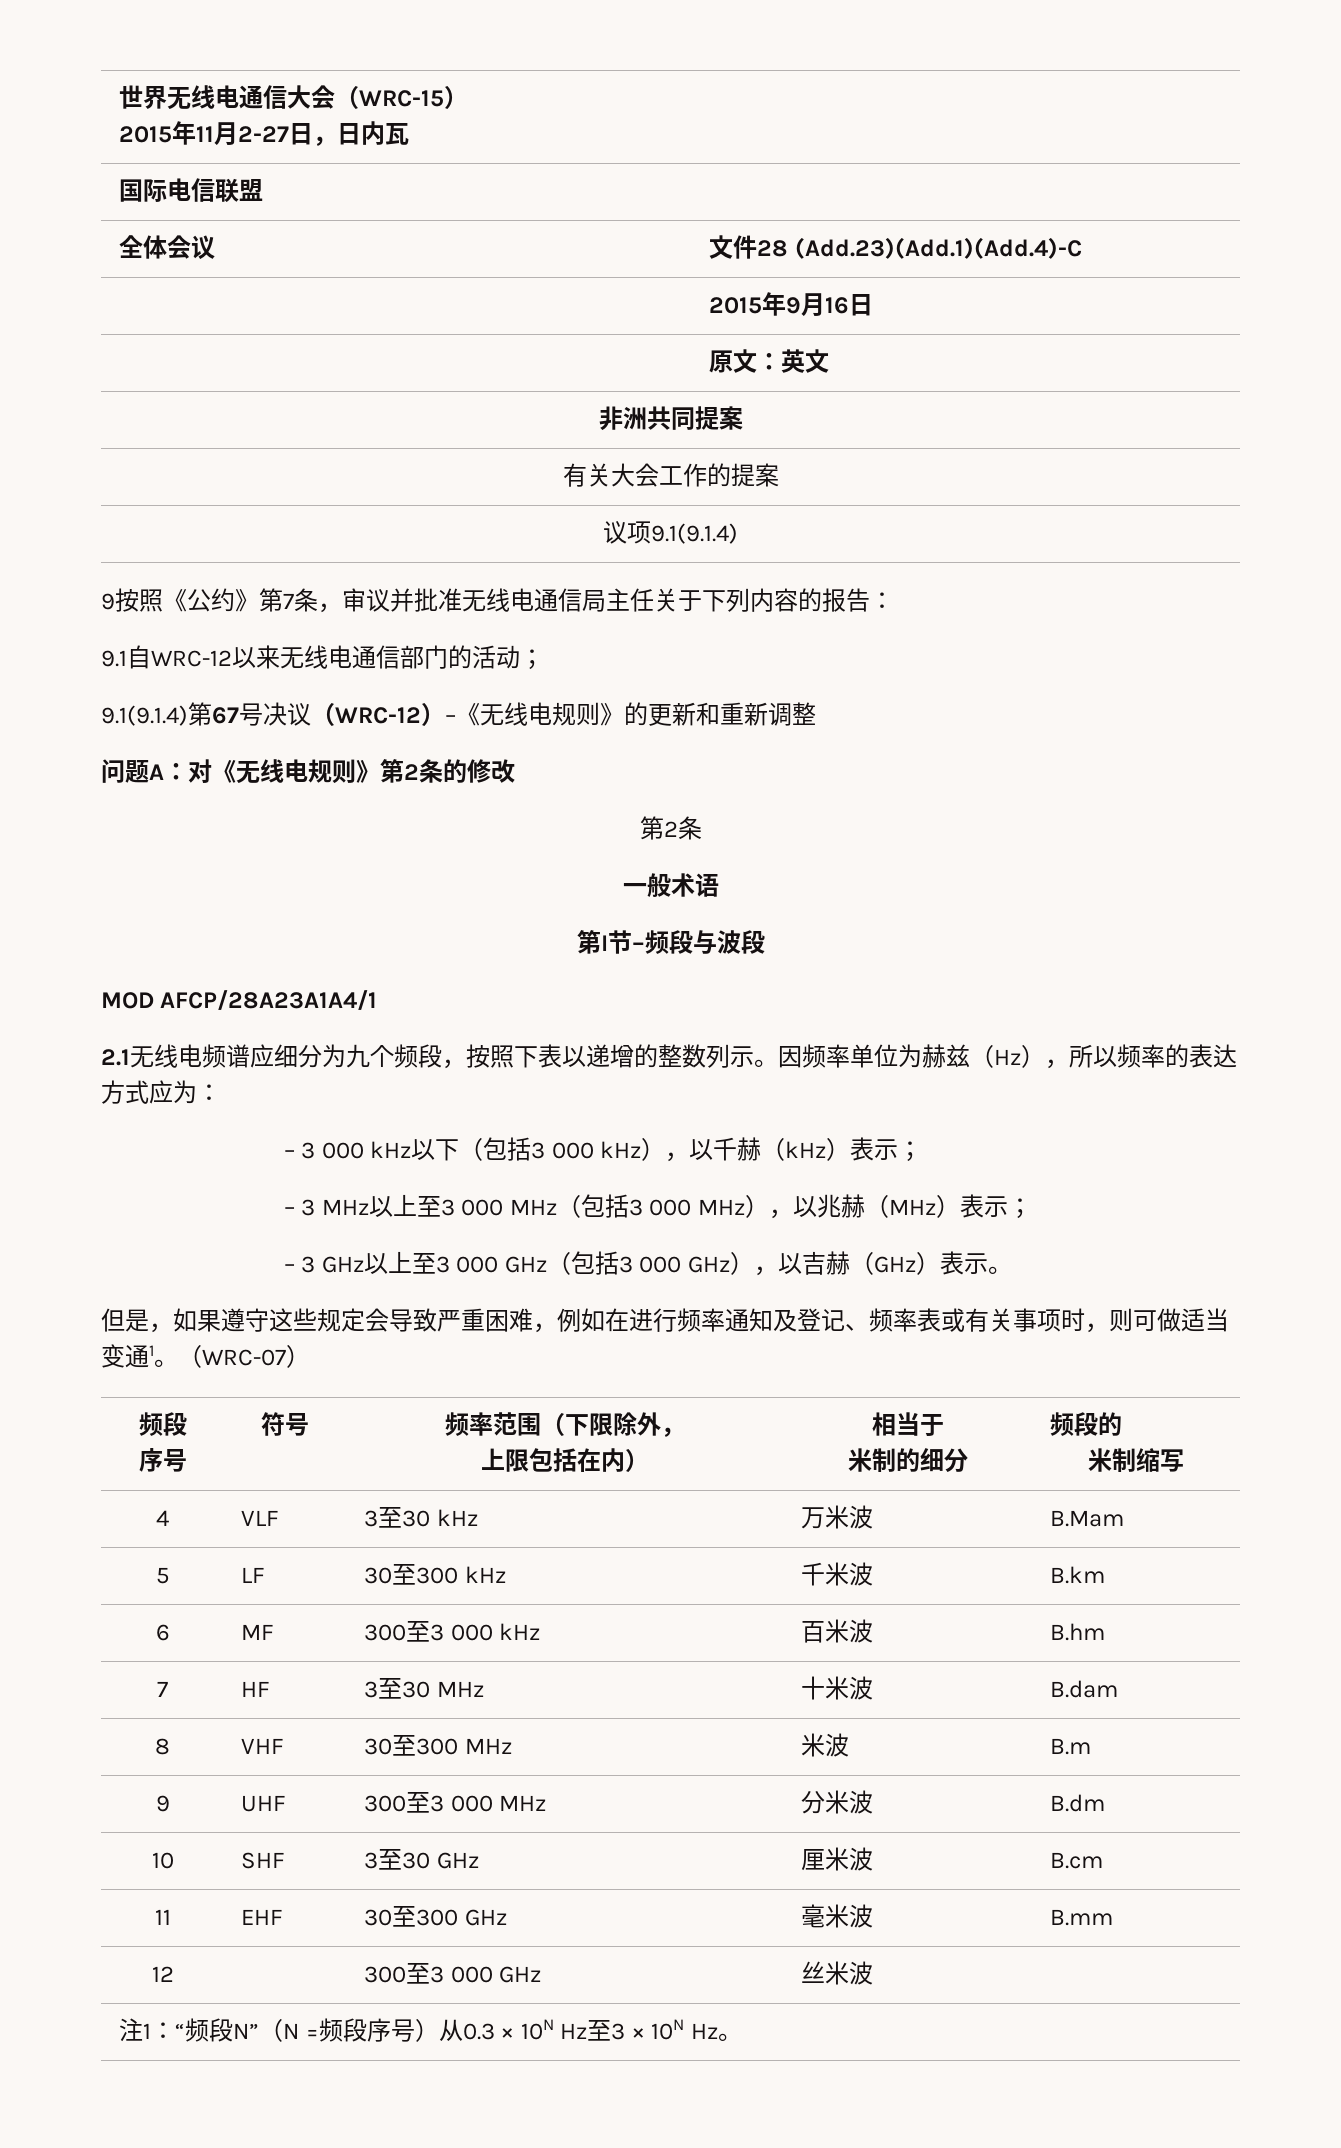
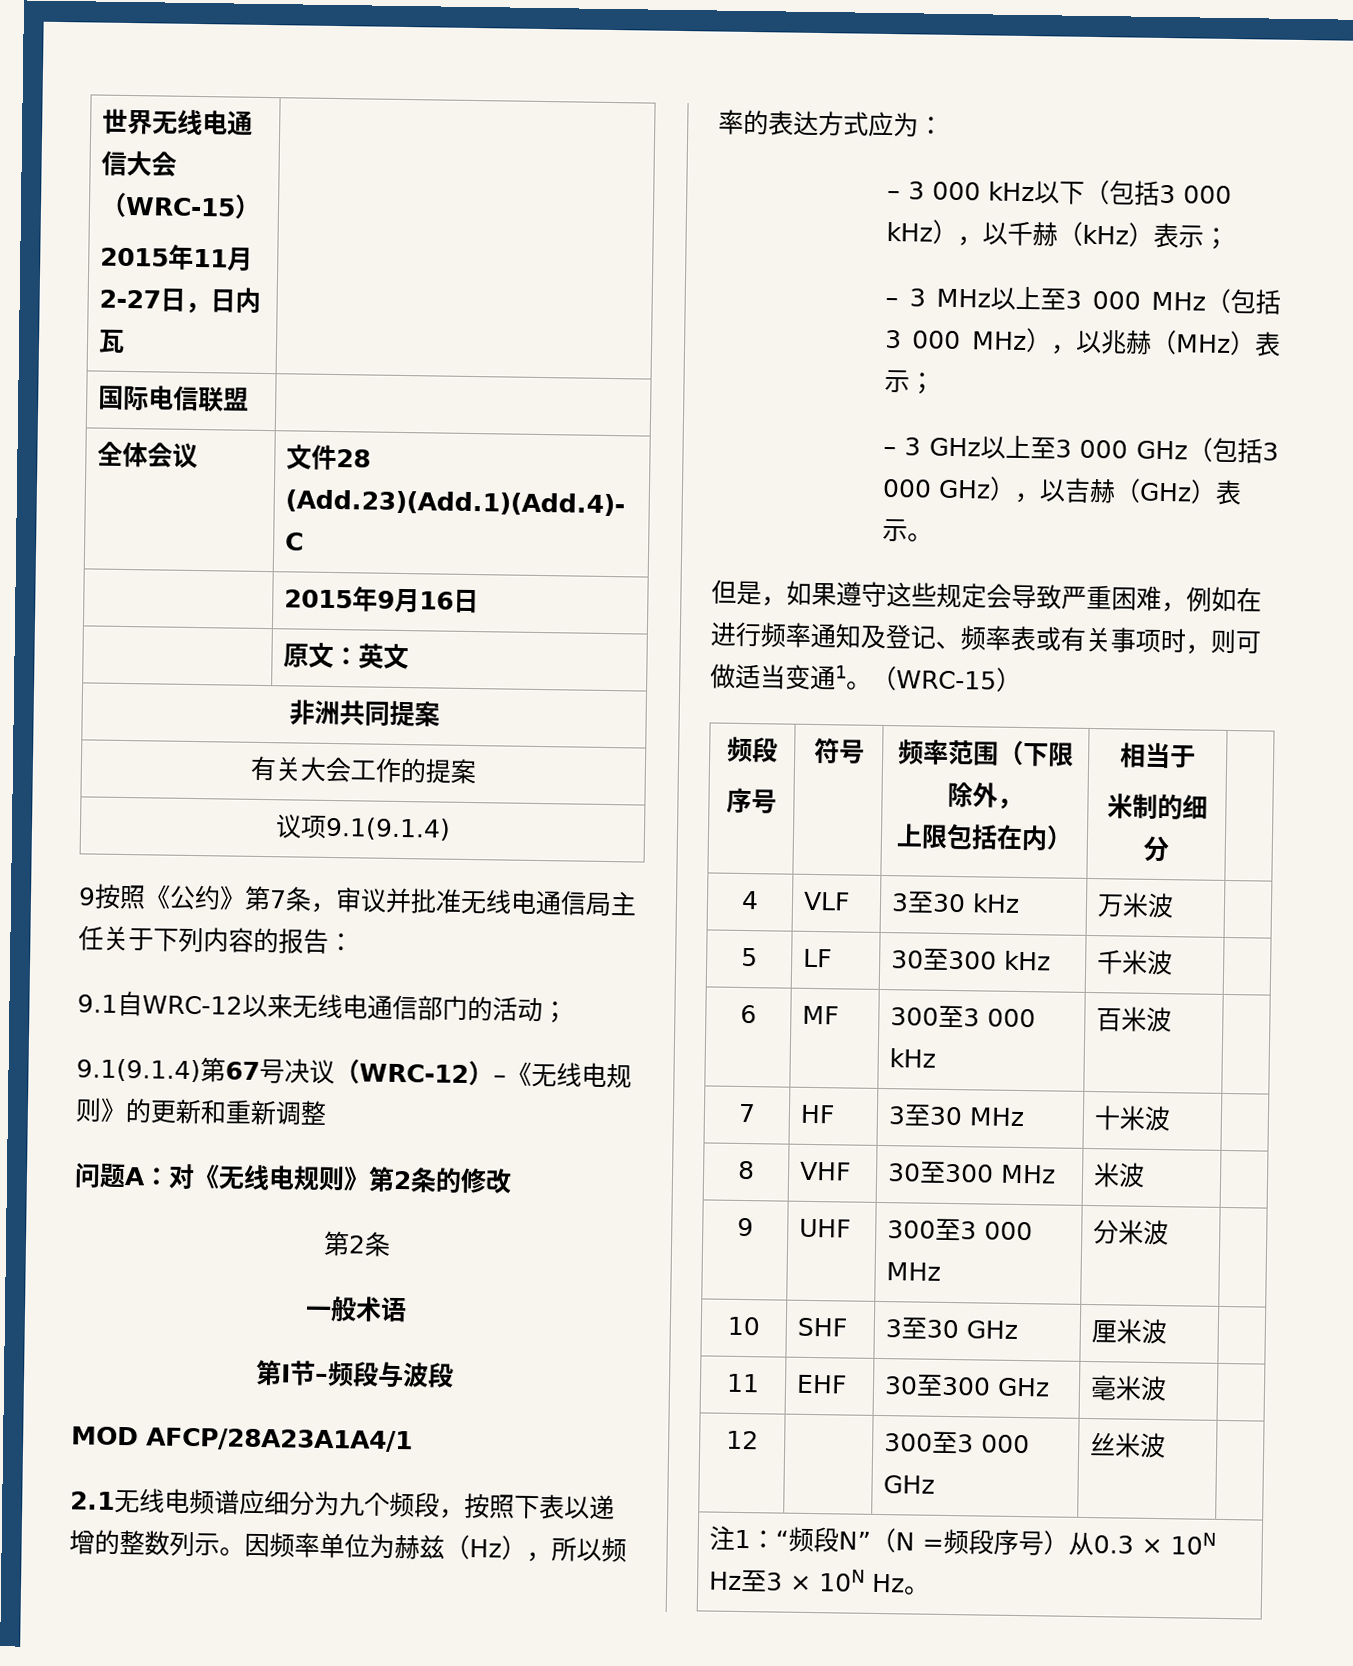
[202,1349,286,1366] WRC-07 -> [896,670,997,690] WRC-15
[1050,1412,1123,1436] [1088,1448,1184,1472] 频段的 // 米制缩写 -> (1170, 849) none
[1050,1510,1125,1527] B.Mam -> (1174, 905) none
[1050,1566,1106,1584] B.km -> (1173, 962) none
[1050,1623,1106,1641] B.hm -> (1172, 1019) none
[1050,1680,1119,1698] B.dam -> (1171, 1118) none
[1050,1738,1092,1755] B.m -> (1145, 1175) none
[1050,1794,1106,1812] B.dm -> (1169, 1232) none
[1050,1852,1104,1869] B.cm -> (1168, 1331) none
[1050,1909,1114,1926] B.mm -> (1167, 1388) none

